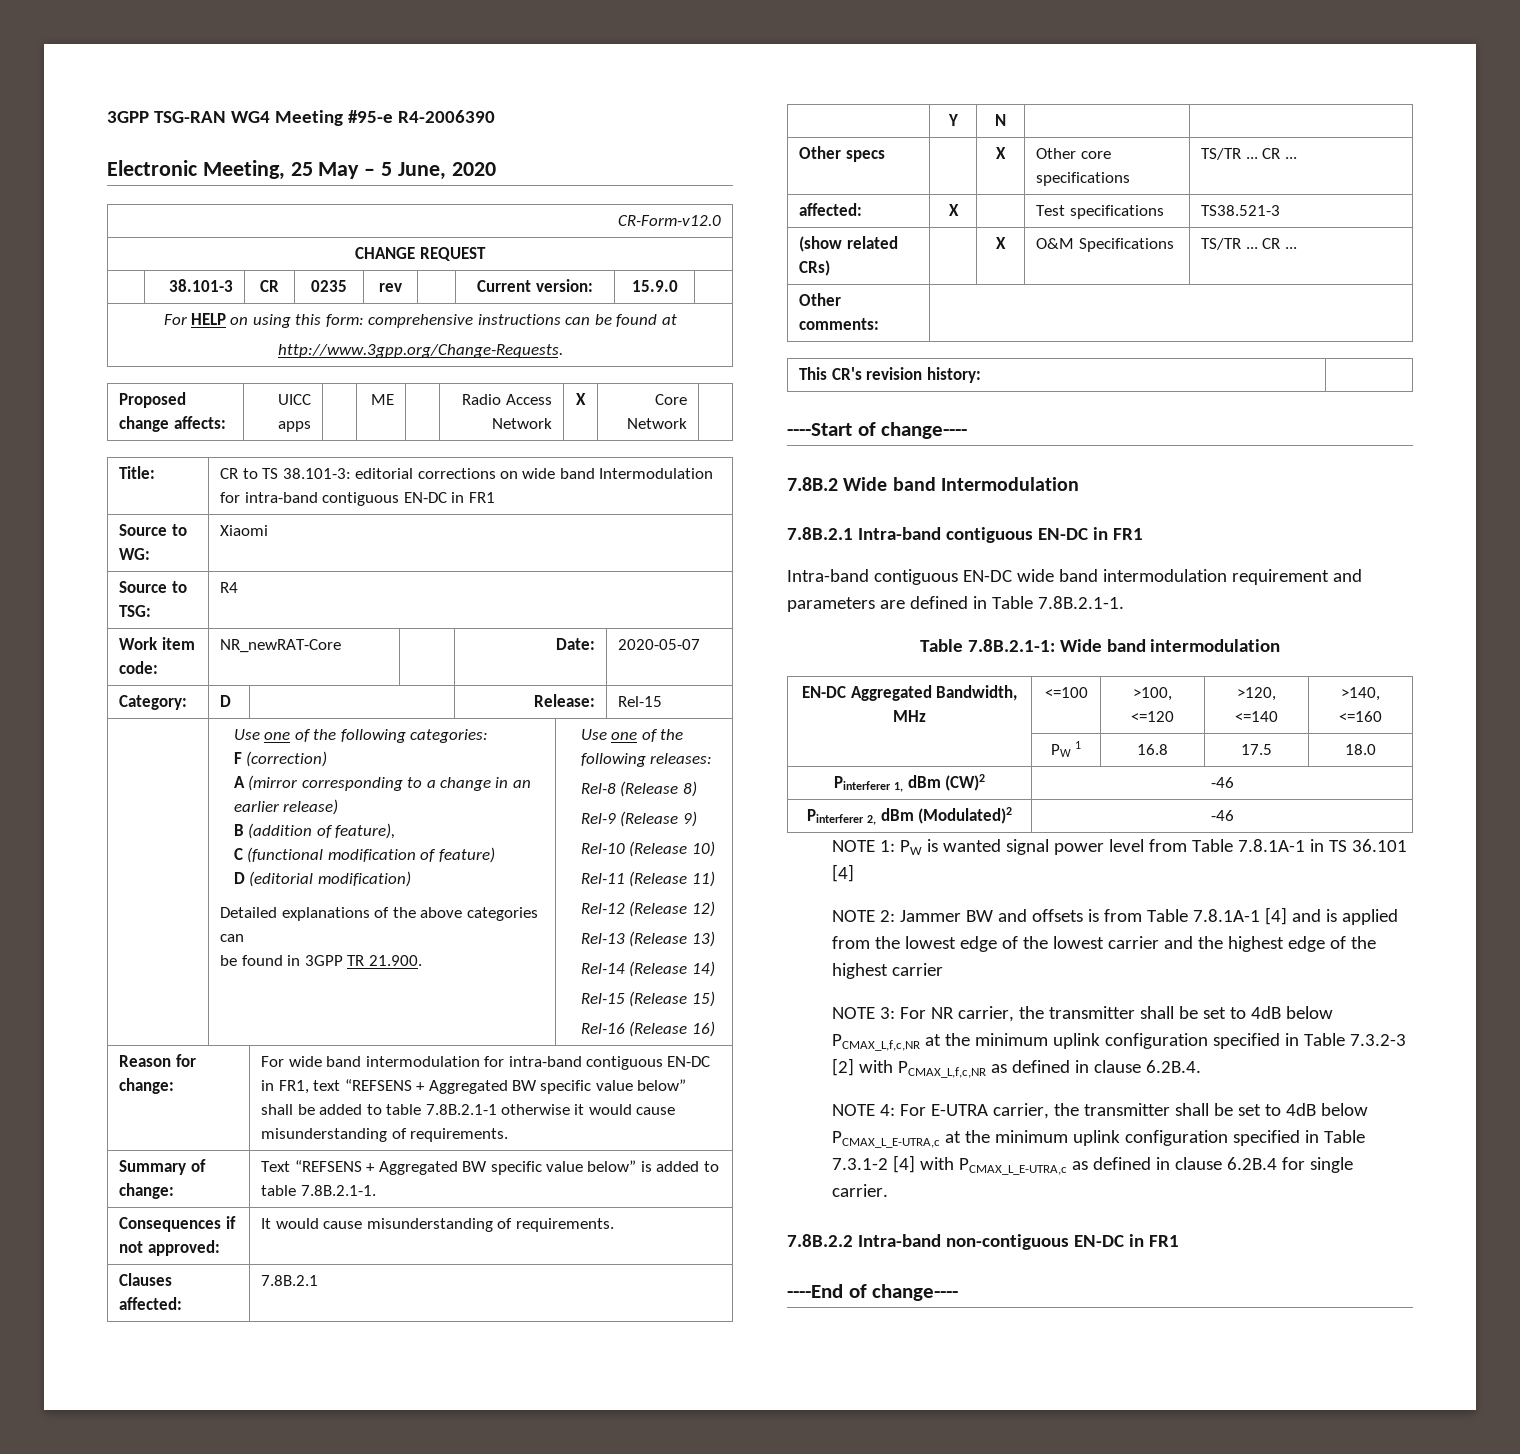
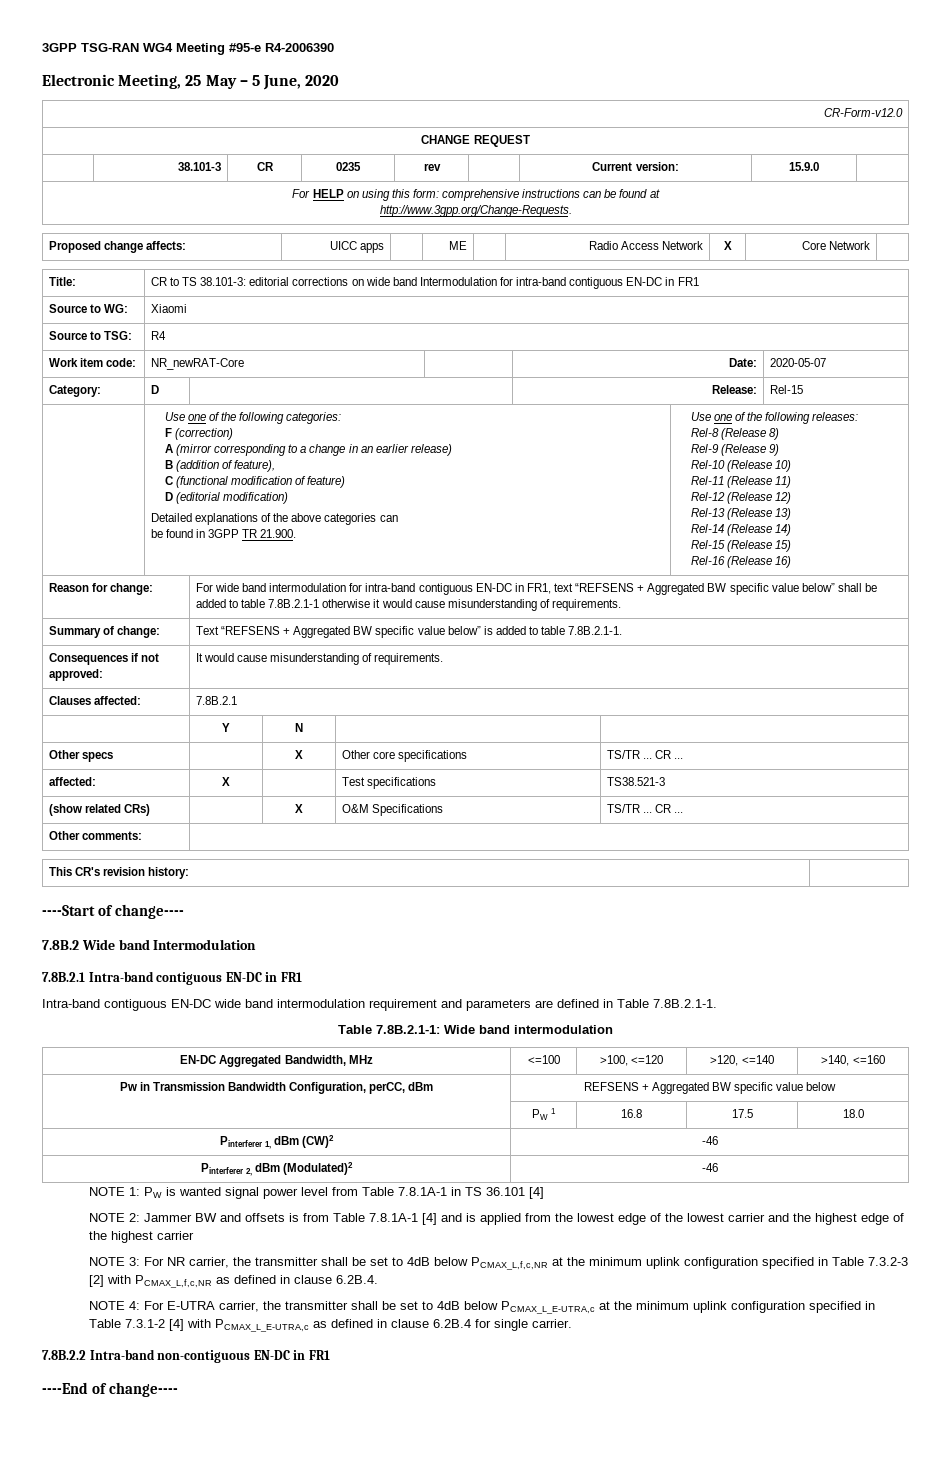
(1382, 716) none -> [119,1082,434,1094] [583,1082,837,1094] // Pw in Transmission Bandwidth Configuration, perCC, dBm | REFSENS + Aggregated BW specific value below

